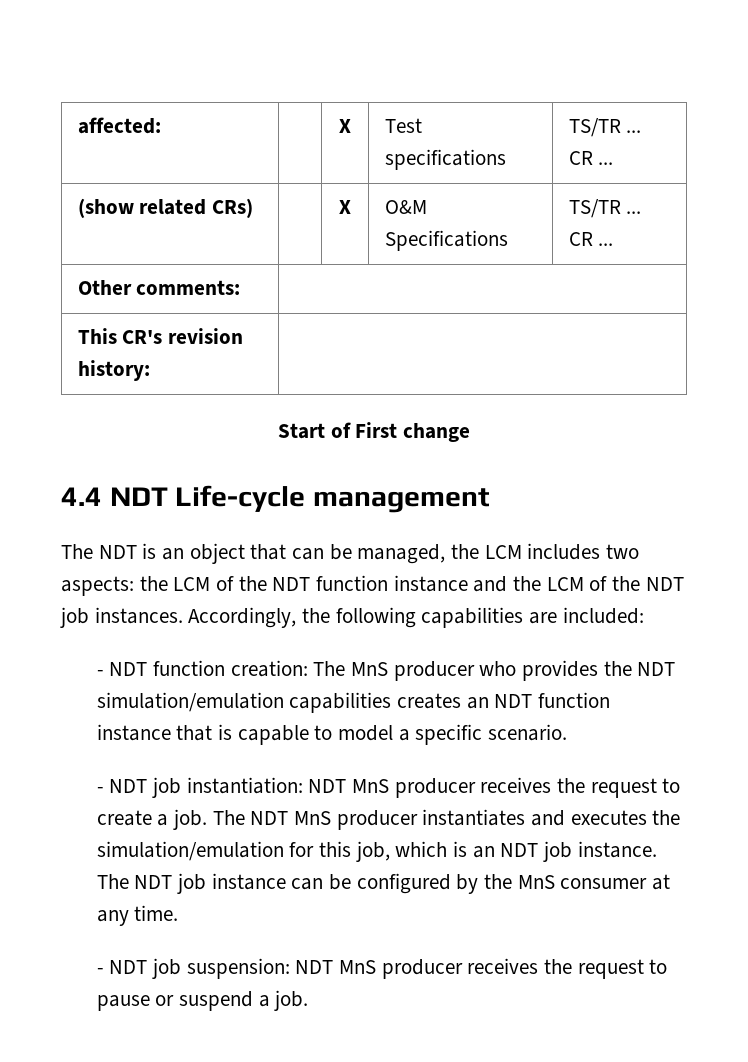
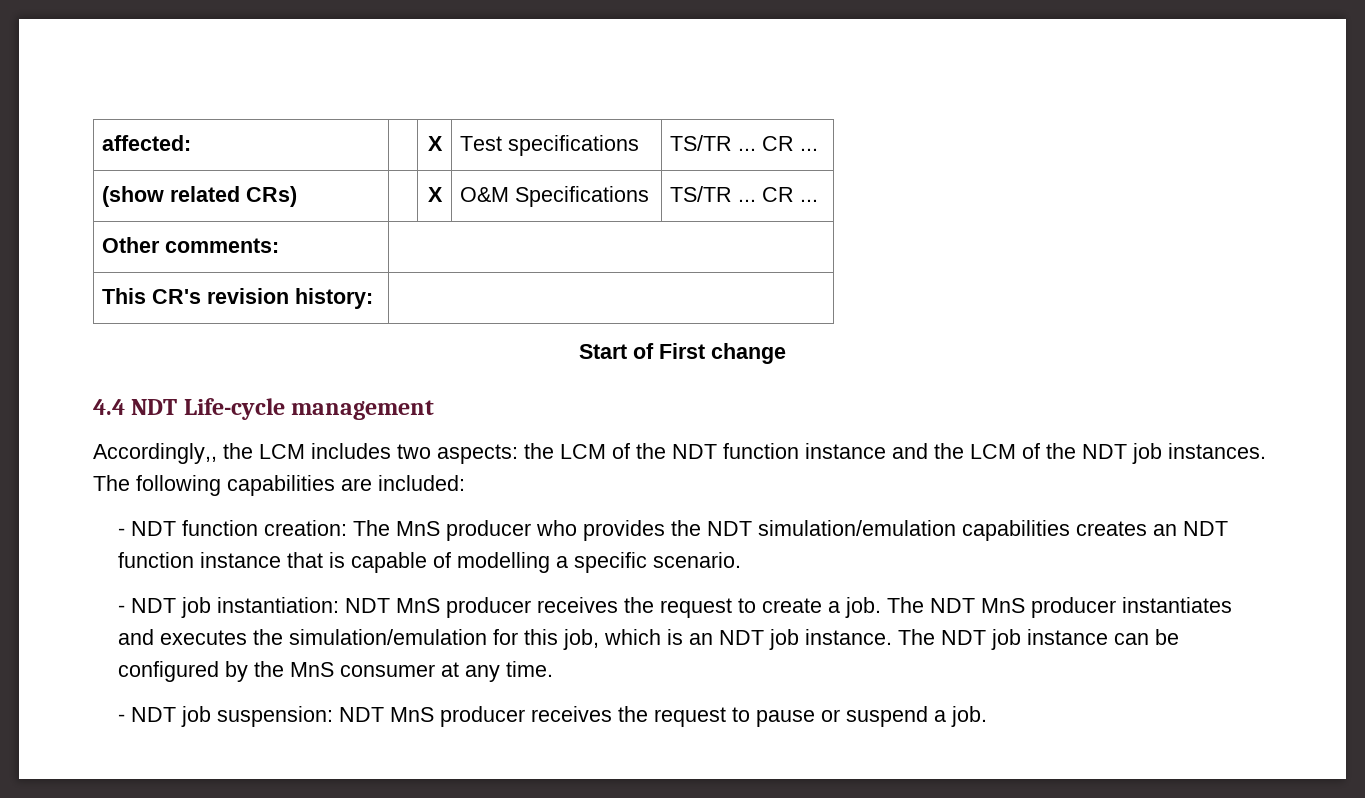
[61,543,446,564] The NDT is an object that can be managed, -> [93,443,217,464] Accordingly,,
[188,607,331,628] Accordingly, the -> [93,475,130,491] The
[314,725,394,741] to model -> [432,552,550,573] of modelling

